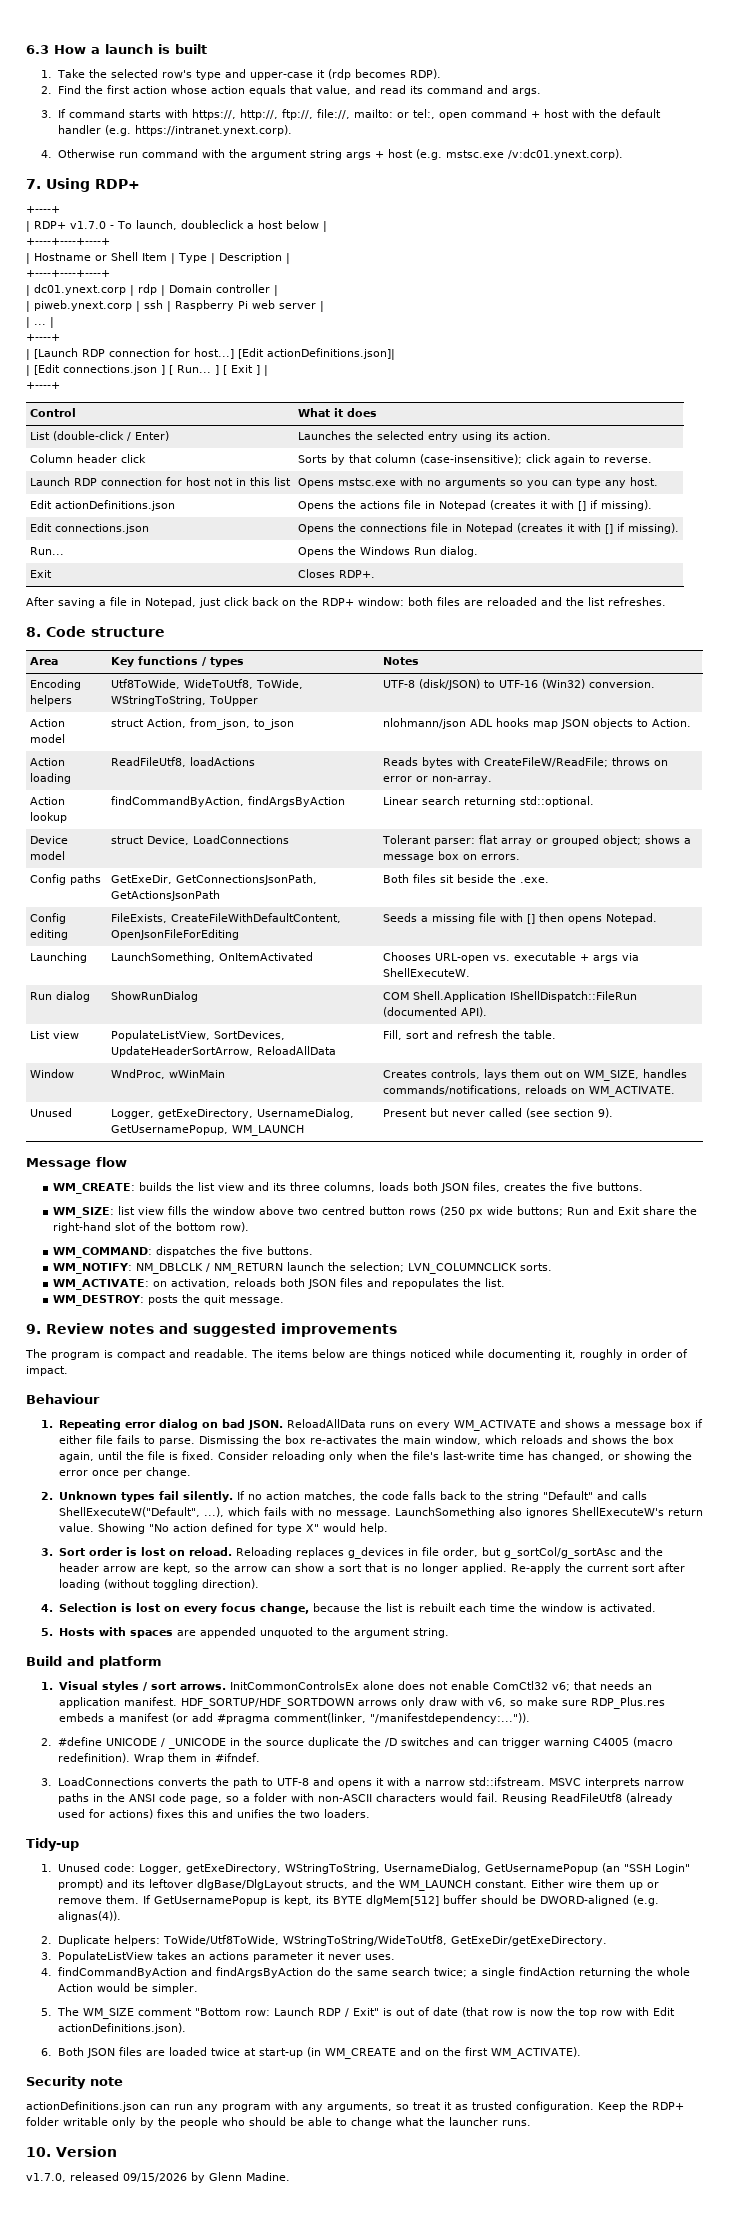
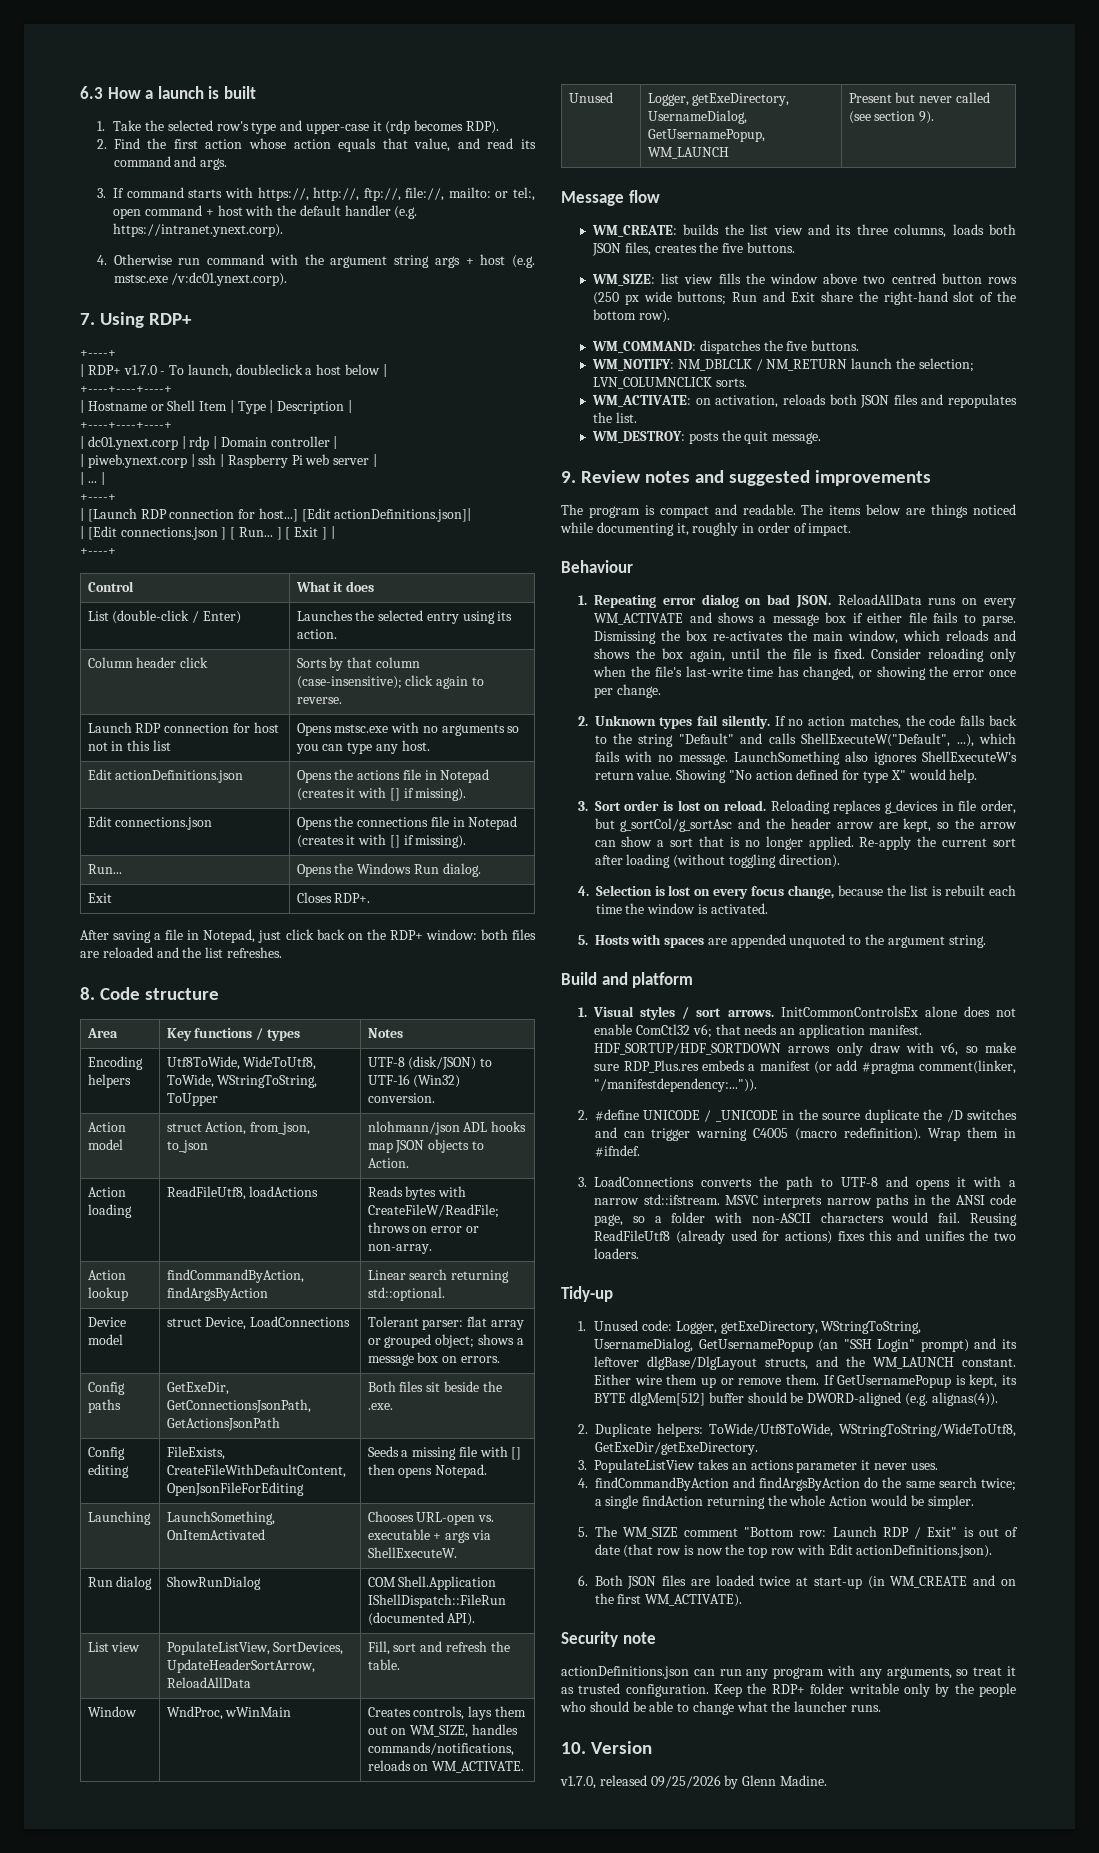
[123,2173,187,2182] 09/15/2026 -> [650,1775,721,1788] 09/25/2026

